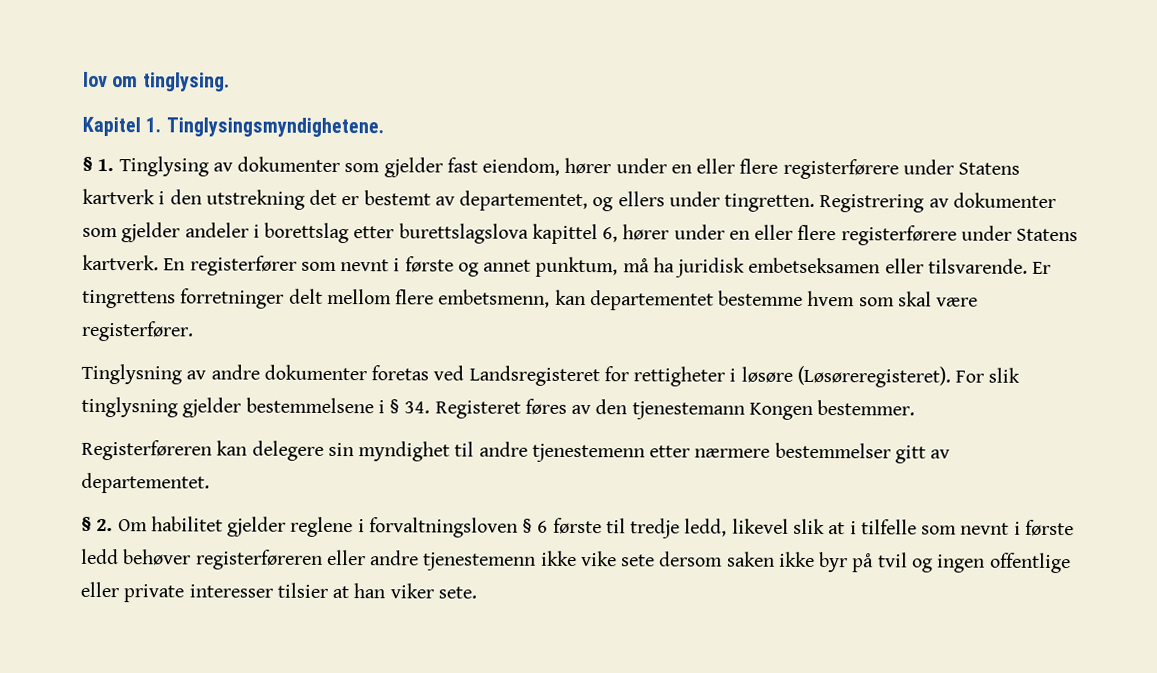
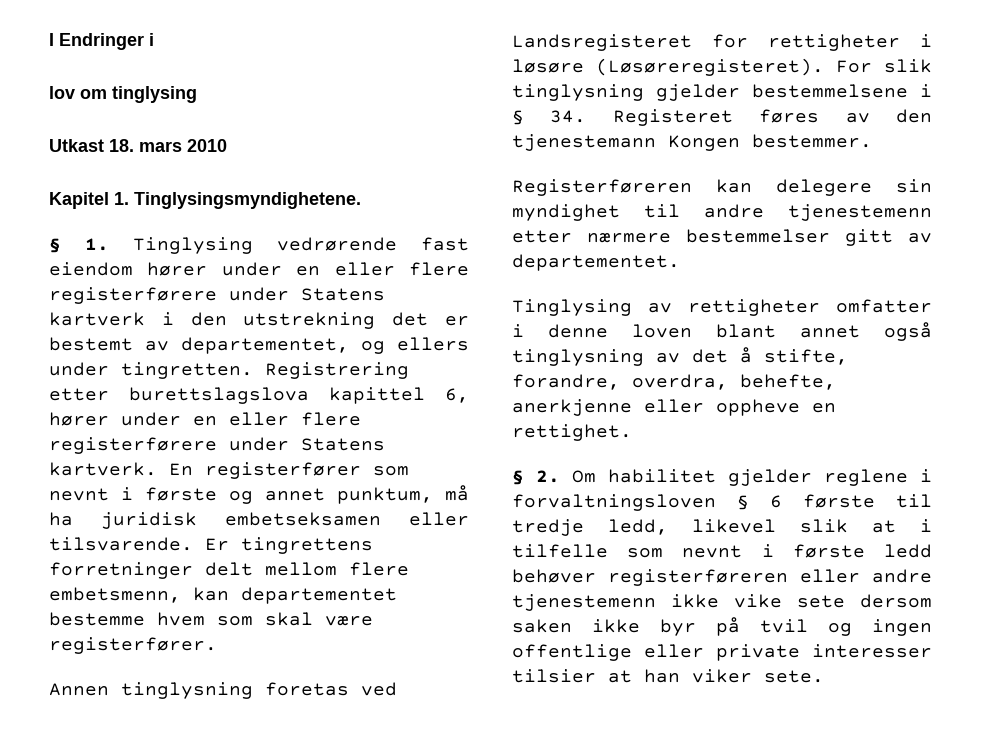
[83,71,230,92] lov om tinglysing. -> [49,33,154,50] [49,86,197,103] [49,139,227,152] I Endringer i // lov om tinglysing // Utkast 18. mars 2010
[212,156,561,178] av dokumenter som gjelder fast eiendom, -> [277,237,469,251] [49,262,133,276] vedrørende fast eiendom
[928,192,1056,208] [82,222,350,244] av dokumenter som gjelder andeler i borettslag -> (409, 370) none
[81,363,367,385] Tinglysning av andre dokumenter -> [49,682,253,699] Annen tinglysning
(210, 483) none -> [512,299,932,316] [512,322,932,341] [512,347,848,366] [512,374,836,390] [512,399,836,416] [512,424,632,441] // Tinglysing av rettigheter omfatter i denne loven blant annet også tinglysning av det å stifte, forandre, overdra, behefte, anerkjenne eller oppheve en rettighet.

